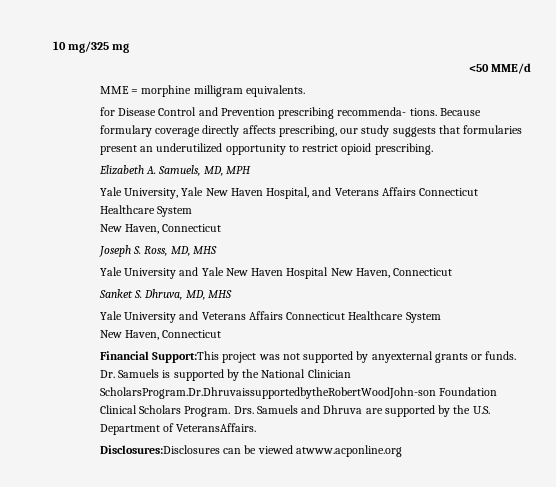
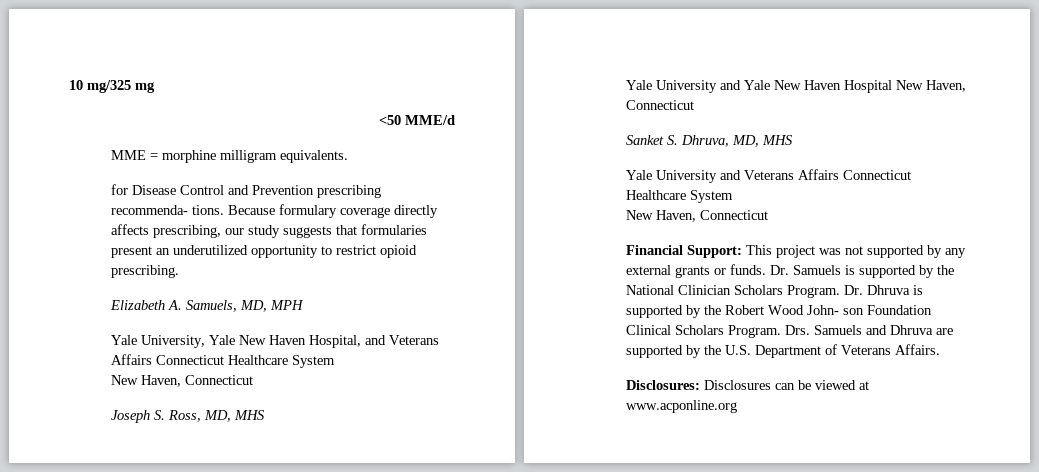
[152,351,220,363] Support:This -> [687,245,773,258] Support: This
[371,351,433,363] anyexternal -> [945,248,967,258] [626,265,672,275] any external
[99,387,436,399] ScholarsProgram.Dr.DhruvaissupportedbytheRobertWoodJohn-son -> [734,285,924,298] [626,305,865,318] Scholars Program. Dr. Dhruva is supported by the Robert Wood John- son
[176,423,257,432] [99,445,220,454] VeteransAffairs. // Disclosures:Disclosures -> [841,344,941,355] [626,380,772,390] Veterans Affairs. // Disclosures: Disclosures
[295,445,402,457] atwww.acponline.org -> [859,381,870,390] [626,400,738,413] at www.acponline.org

